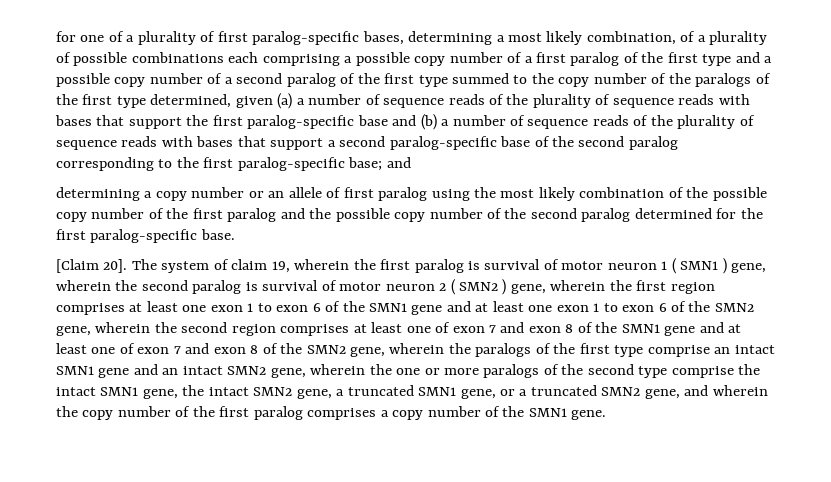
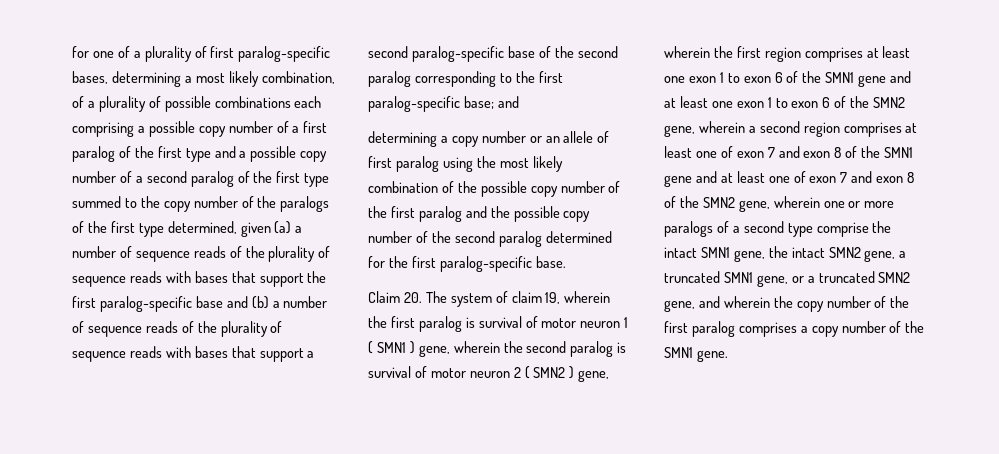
[56,259,128,273] [Claim 20]. -> [368,291,422,303] Claim 20.
[154,322,177,333] the -> [748,126,756,133] a
[448,343,775,357] [56,364,392,378] the paralogs of the first type comprise an intact SMN1 gene and an intact SMN2 gene, wherein the -> (820, 202) none
[561,364,584,375] the -> [732,226,740,233] a

